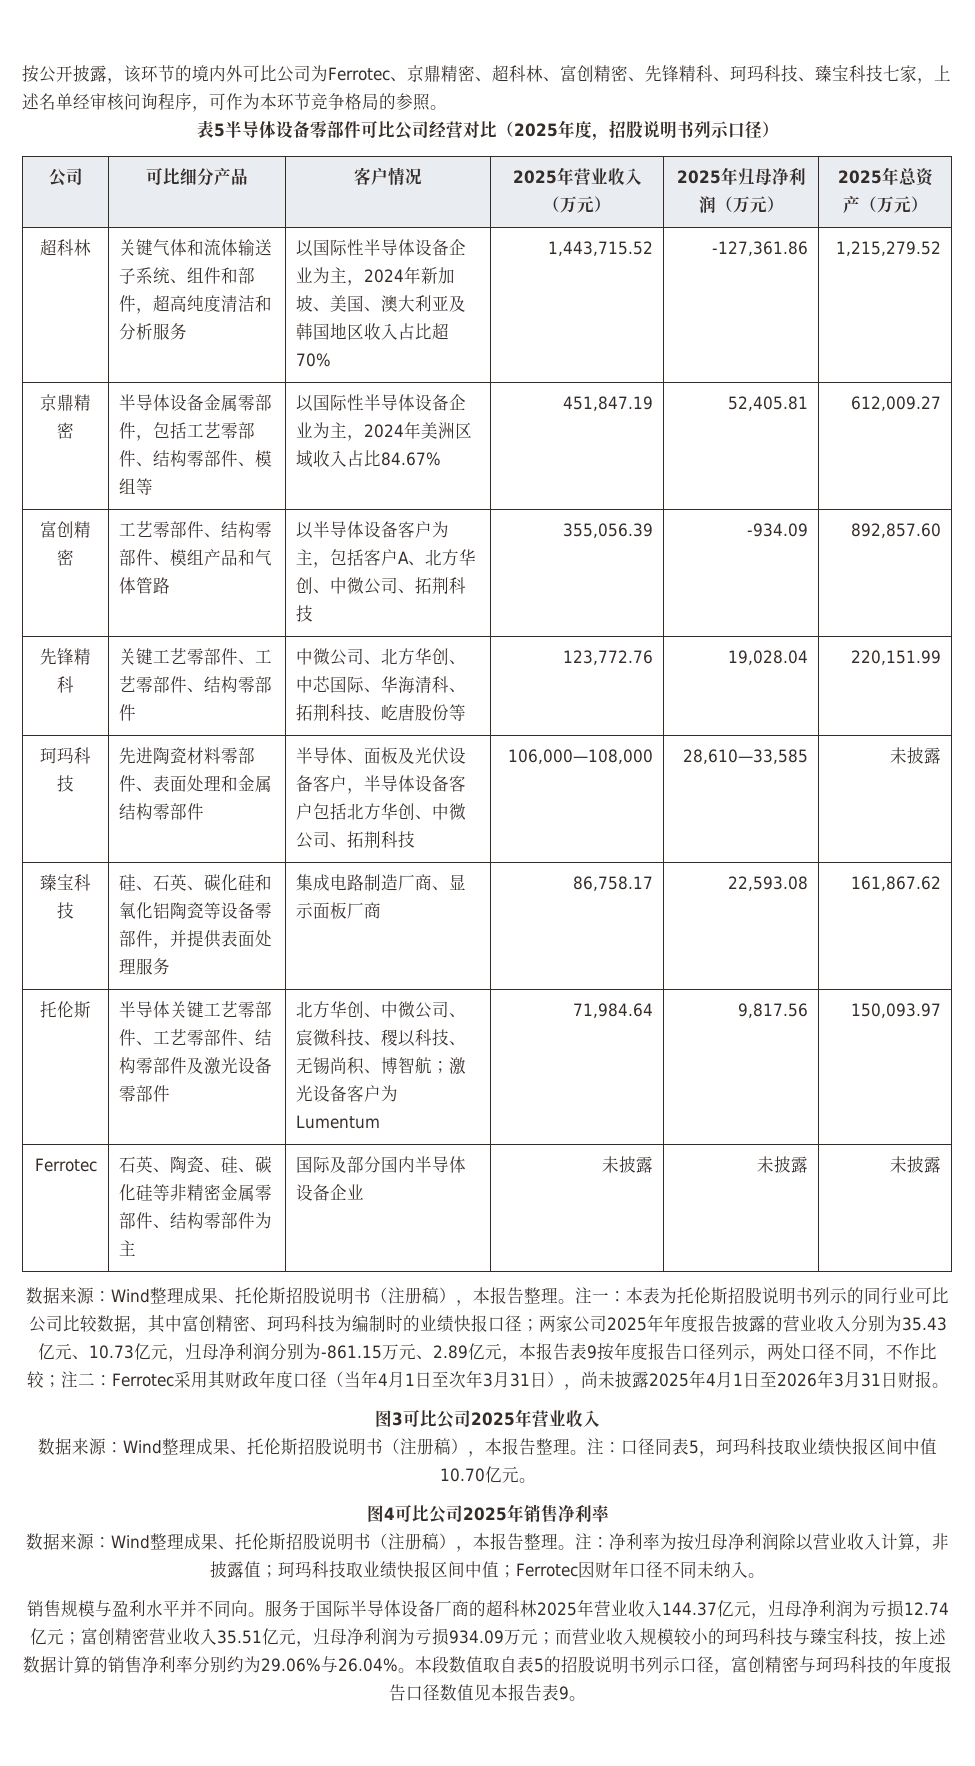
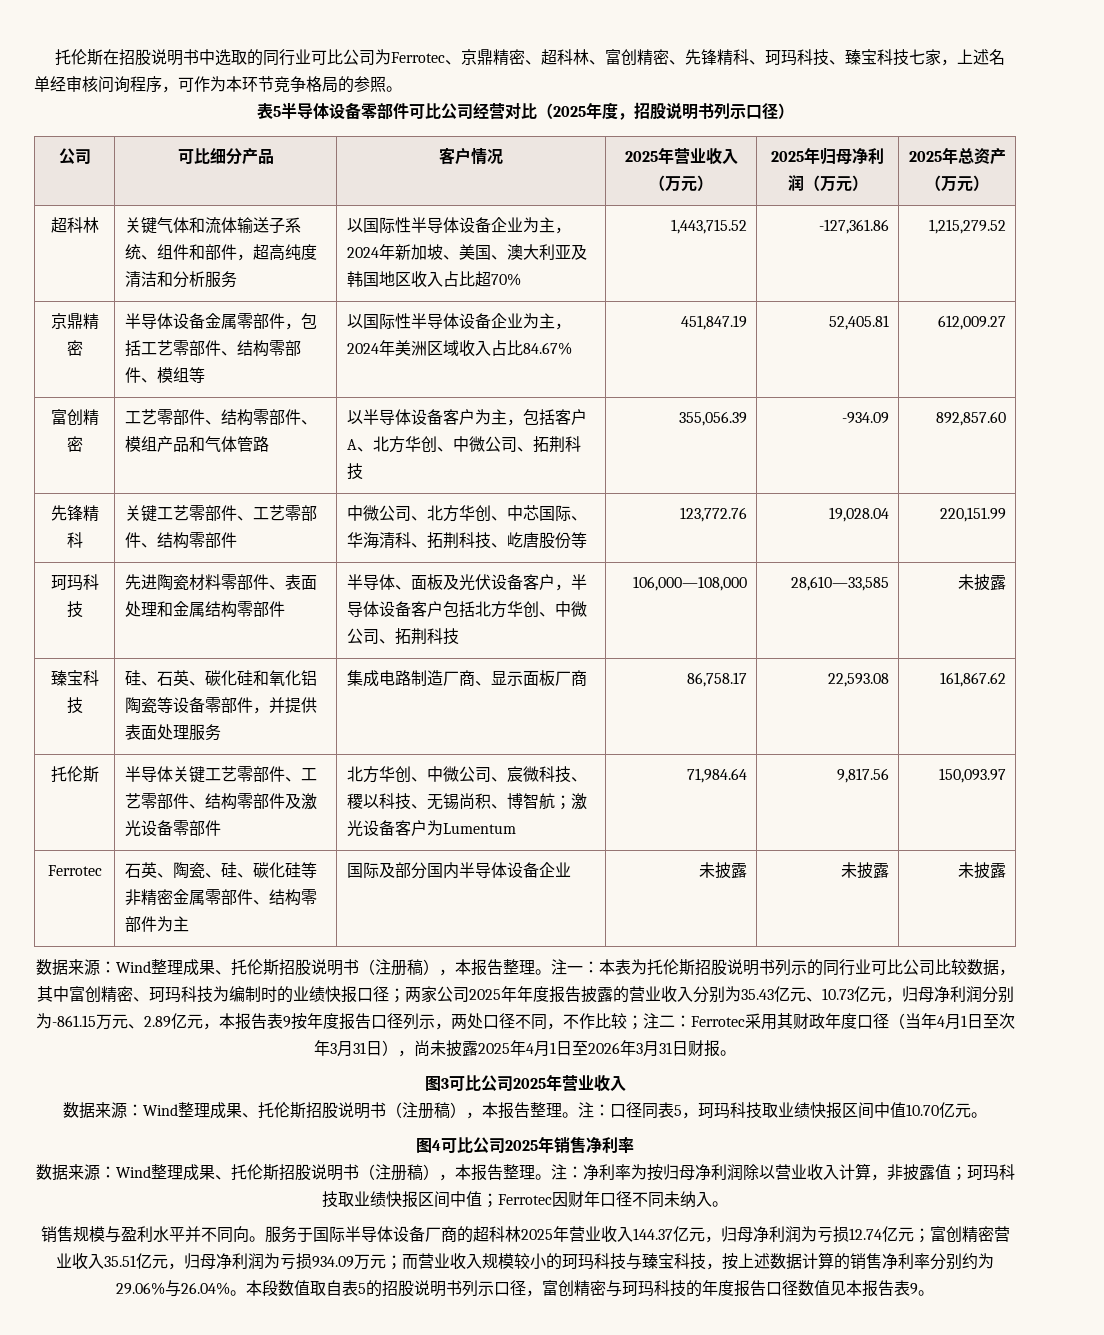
[22,65,243,84] 按公开披露，该环节的境内外 -> [55,49,312,66] 托伦斯在招股说明书中选取的同行业

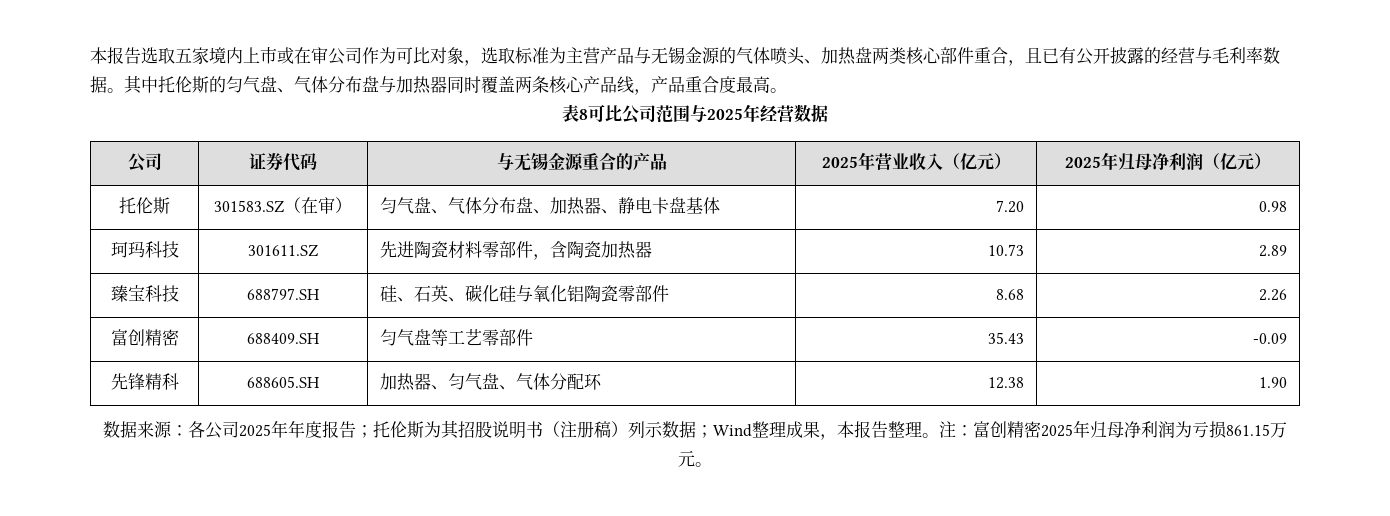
[55,49,1006,66] [34,76,402,93] [256,102,794,120] [58,148,91,165] [177,148,274,165] [439,147,503,165] 托伦斯在招股说明书中选取的同行业可比公司为Ferrotec、京鼎精密、超科林、富创精密、先锋精科、珂玛科技、臻宝科技七家，上述名单经审核问询程序，可作为本环节竞争格局的参照。 // 表5半导体设备零部件可比公司经营对比（2025年度，招股说明书列示口径） // 公司 | 可比细分产品 | 客户情况 -> [90,47,1280,66] [90,75,787,95] [562,104,828,124] [127,153,162,172] [249,153,317,171] [496,152,667,171] 本报告选取五家境内上市或在审公司作为可比对象，选取标准为主营产品与无锡金源的气体喷头、加热盘两类核心部件重合，且已有公开披露的经营与毛利率数据。其中托伦斯的匀气盘、气体分布盘与加热器同时覆盖两条核心产品线，产品重合度最高。 // 表8可比公司范围与2025年经营数据 // 公司 | 证券代码 | 与无锡金源重合的产品
[665,176,681,191] 万 -> [959,153,977,170] 亿
[819,175,868,192] [908,147,1006,165] [925,175,989,192] [50,217,99,233] [124,217,301,234] [124,244,317,261] [124,271,237,288] [346,217,571,234] [346,244,587,260] [346,271,521,288] [670,219,747,234] [818,219,889,234] [928,219,1006,234] [50,313,99,329] [66,340,83,356] [124,313,317,330] [124,340,301,357] [124,367,205,383] [346,313,571,330] [346,340,572,357] [680,315,747,330] [828,315,889,330] [937,315,1006,330] [50,409,99,426] [66,436,83,452] [124,409,317,426] [124,436,269,452] [346,409,587,426] [346,436,581,453] [346,463,363,480] [678,411,747,426] [841,412,889,424] [935,411,1006,426] [50,505,99,521] [66,532,83,548] [124,505,317,522] [124,532,237,549] [346,505,587,522] [346,532,587,549] [679,507,747,522] [828,507,889,522] [939,507,1006,522] [50,574,99,591] [66,601,83,618] 万元） | 2025年总资产（万元） // 超科林 | 关键气体和流体输送子系统、组件和部件，超高纯度清洁和分析服务 | 以国际性半导体设备企业为主，2024年新加坡、美国、澳大利亚及韩国地区收入占比超70% | 1,443,715.52 | -127,361.86 | 1,215,279.52 // 京鼎精密 | 半导体设备金属零部件，包括工艺零部件、结构零部件、模组等 | 以国际性半导体设备企业为主，2024年美洲区域收入占比84.67% | 451,847.19 | 52,405.81 | 612,009.27 // 富创精密 | 工艺零部件、结构零部件、模组产品和气体管路 | 以半导体设备客户为主，包括客户A、北方华创、中微公司、拓荆科技 | 355,056.39 | -934.09 | 892,857.60 // 先锋精科 | 关键工艺零部件、工艺零部件、结构零部件 | 中微公司、北方华创、中芯国际、华海清科、拓荆科技、屹唐股份等 | 123,772.76 | 19,028.04 | 220,151.99 // 珂玛科技 -> [1220,153,1271,170] [119,197,170,214] [214,197,352,214] [379,197,720,215] [996,200,1025,213] [1259,201,1288,212] [110,241,179,258] [248,244,318,257] 亿元） // 托伦斯 | 301583.SZ（在审） | 匀气盘、气体分布盘、加热器、静电卡盘基体 | 7.20 | 0.98 // 珂玛科技 | 301611.SZ
[268,574,317,590] [124,601,285,618] [346,574,587,591] [346,601,587,618] [346,628,459,645] [632,576,747,591] [790,576,889,591] [957,574,1006,591] [50,670,99,686] [66,697,83,714] 、表面处理和金属结构零部件 | 半导体、面板及光伏设备客户，半导体设备客户包括北方华创、中微公司、拓荆科技 | 106,000—108,000 | 28,610—33,585 | 未披露 // 臻宝科技 -> [532,241,652,260] [988,244,1025,256] [1259,245,1288,257] [110,285,179,302] [247,288,320,300] ，含陶瓷加热器 | 10.73 | 2.89 // 臻宝科技 | 688797.SH
[252,670,269,686] 和 -> [515,285,533,302] 与
[156,697,317,714] [124,724,221,741] [346,670,587,687] [686,672,747,687] [827,673,889,687] [939,672,1006,687] [50,766,99,782] [124,766,317,783] [124,793,317,810] [124,820,221,837] [346,766,587,783] [346,793,587,810] [346,820,516,837] [686,768,747,783] [836,768,889,783] [938,768,1006,783] [47,865,102,876] [124,862,317,879] [124,889,317,906] [124,916,189,932] [346,862,571,879] [698,862,747,879] [840,862,889,879] [957,862,1006,879] [35,959,1015,976] [36,986,1014,1003] [35,1013,1015,1030] [314,1040,736,1057] [424,1074,626,1092] [63,1102,987,1119] [416,1136,634,1154] [35,1163,1015,1181] [322,1191,728,1208] [40,1226,1010,1243] [56,1252,994,1270] [116,1280,918,1297] 等设备零部件，并提供表面处理服务 | 集成电路制造厂商、显示面板厂商 | 86,758.17 | 22,593.08 | 161,867.62 // 托伦斯 | 半导体关键工艺零部件、工艺零部件、结构零部件及激光设备零部件 | 北方华创、中微公司、宸微科技、稷以科技、无锡尚积、博智航；激光设备客户为Lumentum | 71,984.64 | 9,817.56 | 150,093.97 // Ferrotec | 石英、陶瓷、硅、碳化硅等非精密金属零部件、结构零部件为主 | 国际及部分国内半导体设备企业 | 未披露 | 未披露 | 未披露 // 数据来源：Wind整理成果、托伦斯招股说明书（注册稿），本报告整理。注一：本表为托伦斯招股说明书列示的同行业可比公司比较数据，其中富创精密、珂玛科技为编制时的业绩快报口径；两家公司2025年年度报告披露的营业收入分别为35.43亿元、10.73亿元，归母净利润分别为-861.15万元、2.89亿元，本报告表9按年度报告口径列示，两处口径不同，不作比较；注二：Ferrotec采用其财政年度口径（当年4月1日至次年3月31日），尚未披露2025年4月1日至2026年3月31日财报。 // 图3可比公司2025年营业收入 // 数据来源：Wind整理成果、托伦斯招股说明书（注册稿），本报告整理。注：口径同表5，珂玛科技取业绩快报区间中值10.70亿元。 // 图4可比公司2025年销售净利率 // 数据来源：Wind整理成果、托伦斯招股说明书（注册稿），本报告整理。注：净利率为按归母净利润除以营业收入计算，非披露值；珂玛科技取业绩快报区间中值；Ferrotec因财年口径不同未纳入。 // 销售规模与盈利水平并不同向。服务于国际半导体设备厂商的超科林2025年营业收入144.37亿元，归母净利润为亏损12.74亿元；富创精密营业收入35.51亿元，归母净利润为亏损934.09万元；而营业收入规模较小的珂玛科技与臻宝科技，按上述数据计算的销售净利率分别约为29.06%与26.04%。本段数值取自表5的招股说明书列示口径，富创精密与珂玛科技的年度报告口径数值见本报告表9 -> [617,285,669,302] [996,289,1025,300] [1259,289,1288,301] [110,329,179,346] [247,333,320,344] [379,329,533,346] [988,332,1025,344] [1253,333,1288,344] [110,373,179,390] [247,376,320,388] [379,373,602,391] [988,377,1025,389] [1259,377,1288,388] [103,420,1287,440] [678,450,695,467] 零部件 | 8.68 | 2.26 // 富创精密 | 688409.SH | 匀气盘等工艺零部件 | 35.43 | -0.09 // 先锋精科 | 688605.SH | 加热器、匀气盘、气体分配环 | 12.38 | 1.90 // 数据来源：各公司2025年年度报告；托伦斯为其招股说明书（注册稿）列示数据；Wind整理成果，本报告整理。注：富创精密2025年归母净利润为亏损861.15万元

